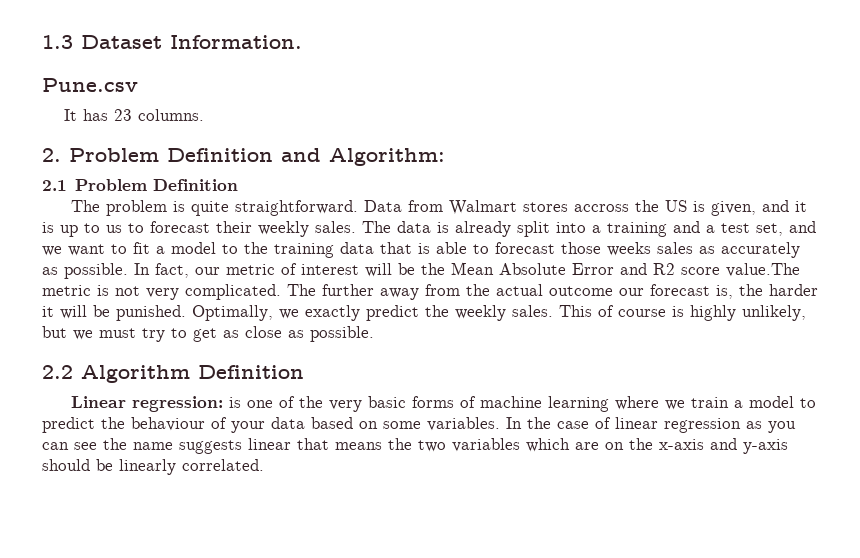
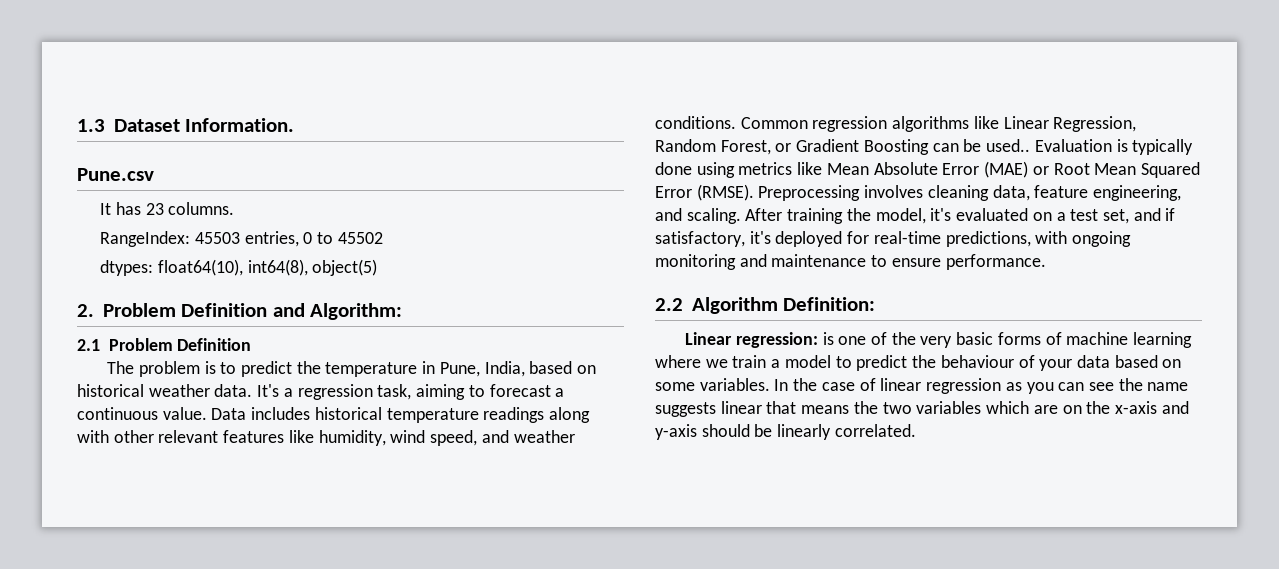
(205, 115) none -> [100,231,383,247] [100,259,378,276] // RangeIndex: 45503 entries, 0 to 45502 // dtypes: float64(10), int64(8), object(5)
[191,200,808,216] [42,221,816,237] [42,242,800,258] [42,262,800,279] [42,284,818,300] [42,305,806,321] [42,326,374,342] quite straightforward. Data from Walmart stores accross the US is given, and it is up to us to forecast their weekly sales. The data is already split into a training and a test set, and we want to fit a model to the training data that is able to forecast those weeks sales as accurately as possible. In fact, our metric of interest will be the Mean Absolute Error and R2 score value.The metric is not very complicated. The further away from the actual outcome our forecast is, the harder it will be punished. Optimally, we exactly predict the weekly sales. This of course is highly unlikely, but we must try to get as close as possible. -> [220,361,597,377] [77,384,565,400] [77,407,591,423] [77,430,575,446] [655,116,1137,132] [655,139,1194,155] [655,161,1200,178] [655,184,1182,201] [655,208,1176,224] [655,231,1132,247] [655,254,1046,270] to predict the temperature in Pune, India, based on historical weather data. It's a regression task, aiming to forecast a continuous value. Data includes historical temperature readings along with other relevant features like humidity, wind speed, and weather conditions. Common regression algorithms like Linear Regression, Random Forest, or Gradient Boosting can be used.. Evaluation is typically done using metrics like Mean Absolute Error (MAE) or Root Mean Squared Error (RMSE). Preprocessing involves cleaning data, feature engineering, and scaling. After training the model, it's evaluated on a test set, and if satisfactory, it's deployed for real-time predictions, with ongoing monitoring and maintenance to ensure performance.
[198,365,305,379] Definition -> [783,297,876,311] Definition:

